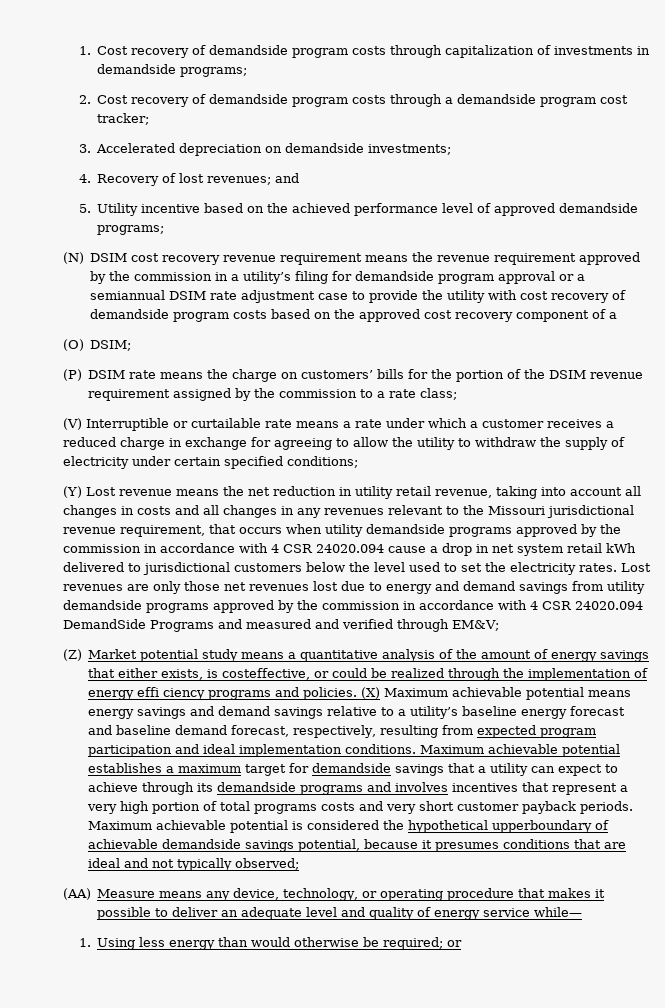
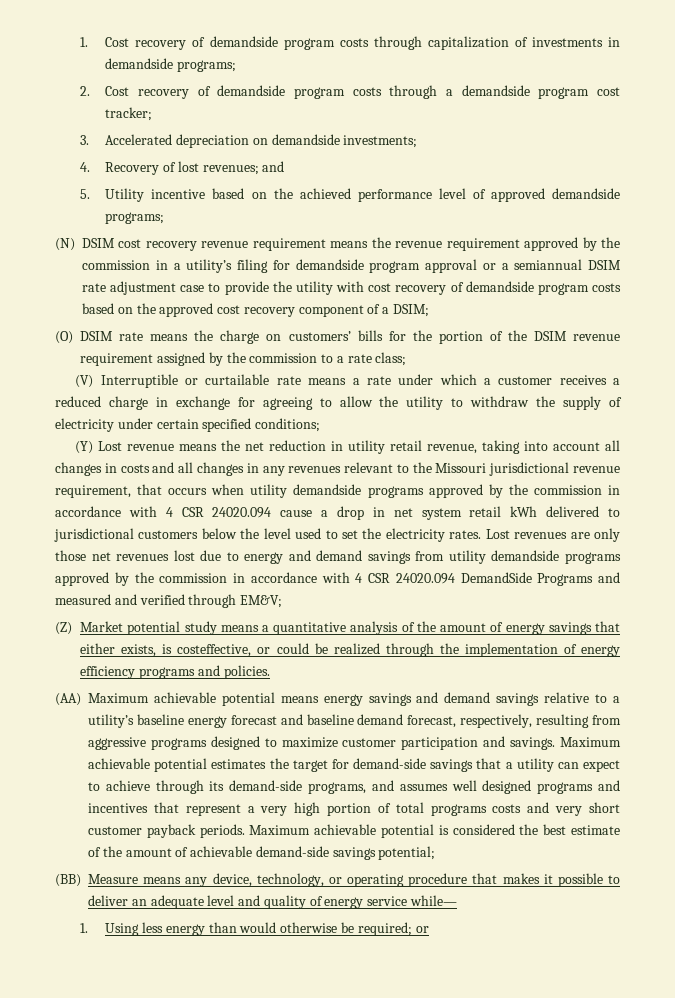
[63,339,84,351] // (O) -> (390, 310) none
[63,369,82,381] (P) -> [55,331,73,344] (O)
[137,687,206,700] effi ciency -> [80,666,136,679] efficiency
[361,687,381,699] (X) -> [55,693,81,706] // (AA)
[477,725,597,738] [88,744,621,757] [88,763,242,773] expected program participation and ideal implementation conditions. Maximum achievable potential establishes a maximum -> [88,736,622,750] [88,758,289,772] aggressive programs designed to maximize customer participation and savings. Maximum achievable potential estimates the
[312,763,392,773] demandside -> [353,758,426,769] demand-side
[217,782,449,795] demandside programs and involves -> [229,780,620,794] demand-side programs, and assumes well designed programs and
[408,820,610,833] [88,839,627,852] [88,858,300,871] [63,888,91,900] hypothetical upperboundary of achievable demandside savings potential, because it presumes conditions that are ideal and not typically observed; // (AA) -> [543,824,621,835] [88,846,436,860] [55,874,81,887] best estimate of the amount of achievable demand-side savings potential; // (BB)

